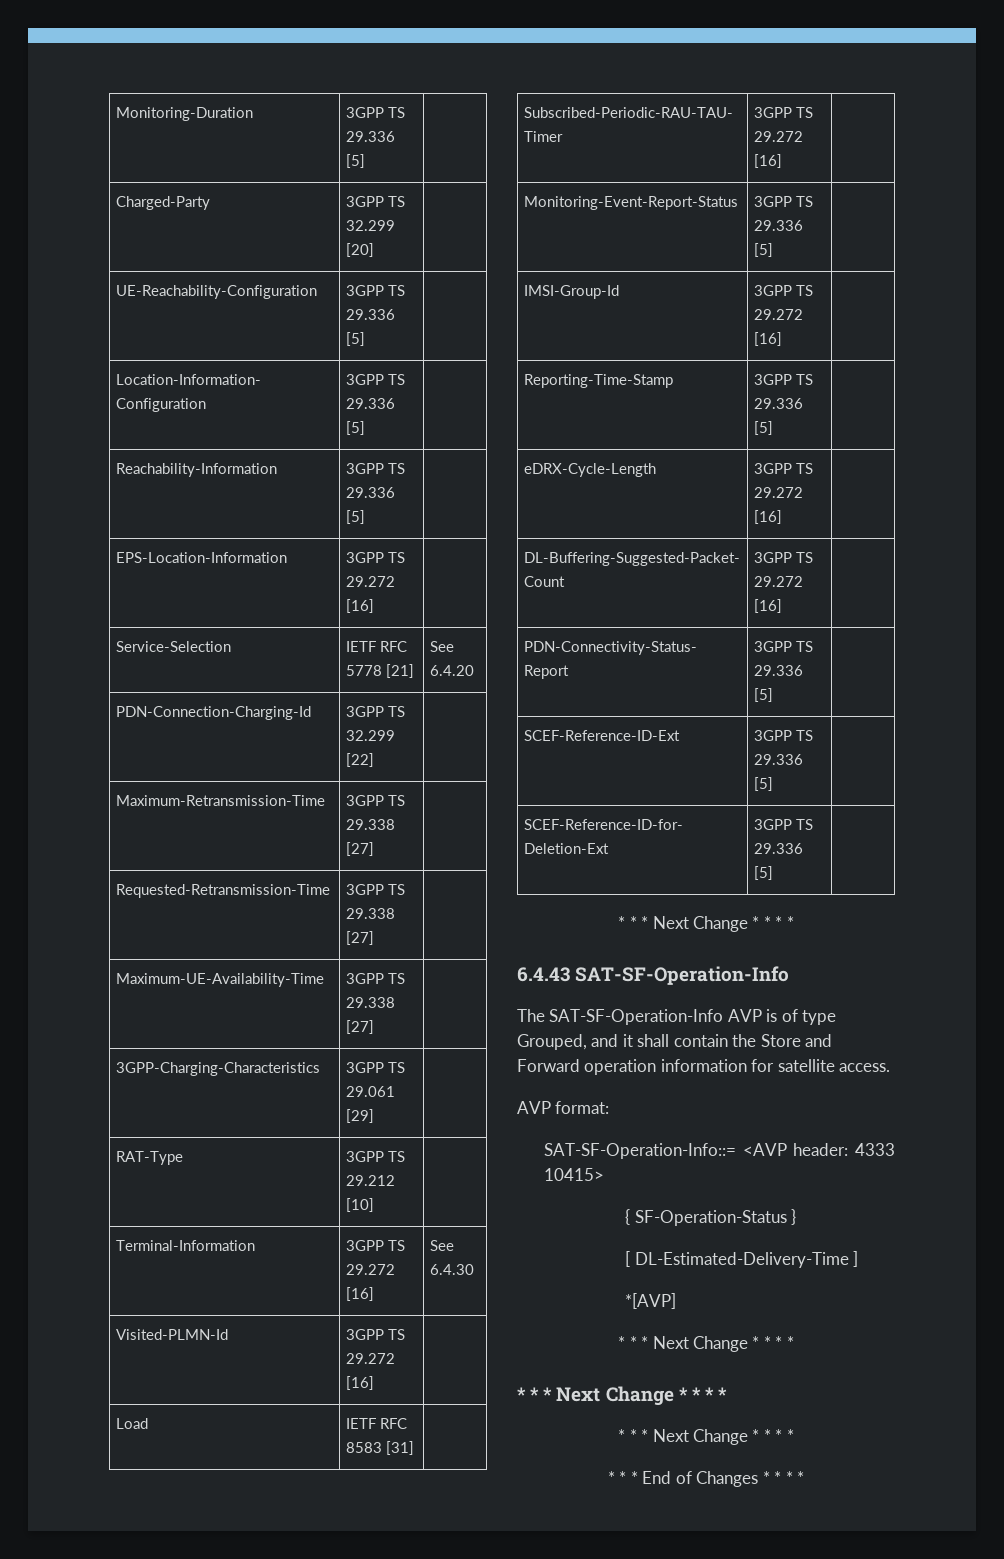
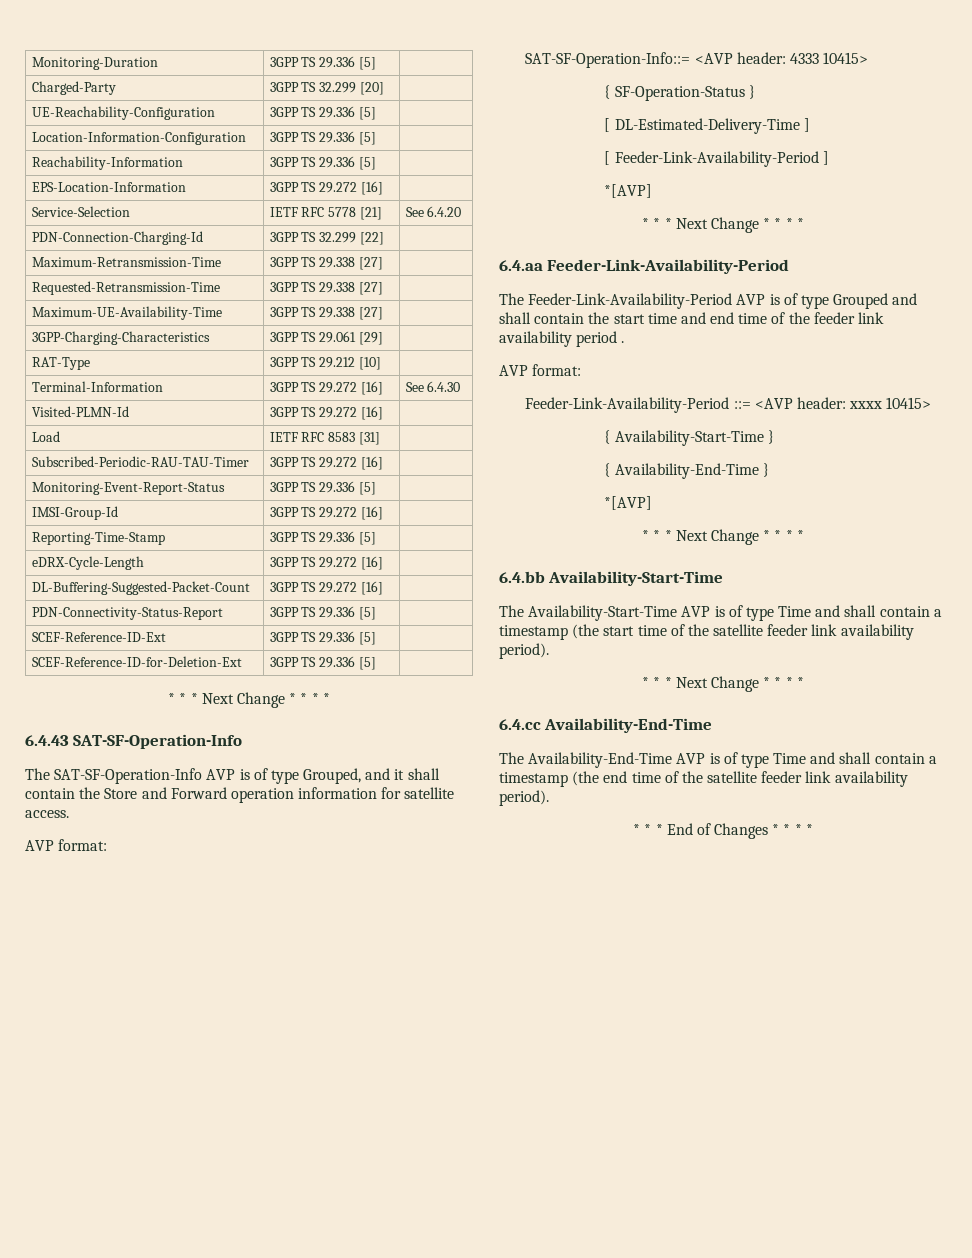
(858, 1259) none -> [604,151,829,167] // [ Feeder-Link-Availability-Period ]
[517,1386,728,1406] [618,1429,794,1445] * * * Next Change * * * * // * * * Next Change * * * * -> [499,259,790,274] [499,293,918,309] [499,312,885,324] [499,331,625,347] [499,364,582,376] [525,397,932,413] [604,430,774,446] [604,463,769,479] [604,496,653,510] [642,529,804,545] [499,571,724,586] [499,605,942,621] [499,624,914,640] [499,643,549,659] [642,676,804,692] [499,718,713,733] [499,752,937,768] [499,771,908,787] [499,790,549,806] 6.4.aa Feeder-Link-Availability-Period // The Feeder-Link-Availability-Period AVP is of type Grouped and shall contain the start time and end time of the feeder link availability period . // AVP format: // Feeder-Link-Availability-Period ::= <AVP header: xxxx 10415> // { Availability-Start-Time } // { Availability-End-Time } // *[AVP] // * * * Next Change * * * * // 6.4.bb Availability-Start-Time // The Availability-Start-Time AVP is of type Time and shall contain a timestamp (the start time of the satellite feeder link availability period). // * * * Next Change * * * * // 6.4.cc Availability-End-Time // The Availability-End-Time AVP is of type Time and shall contain a timestamp (the end time of the satellite feeder link availability period).

